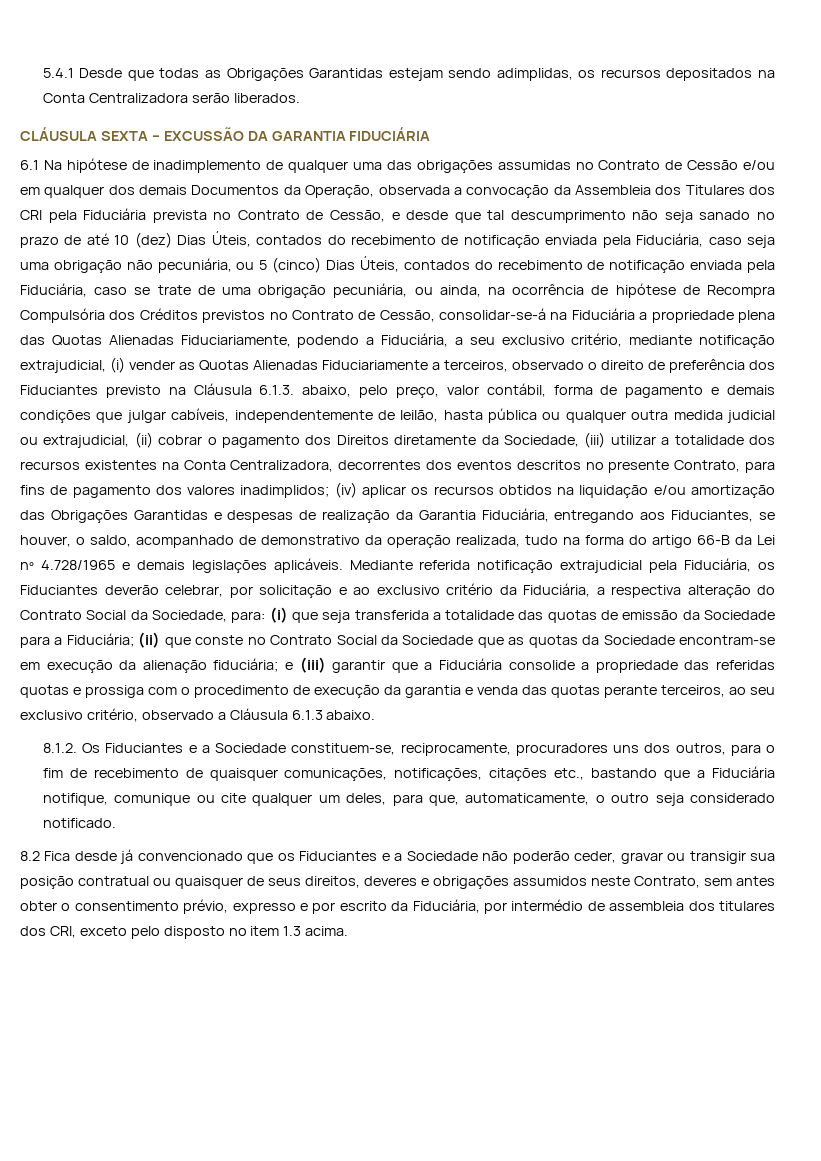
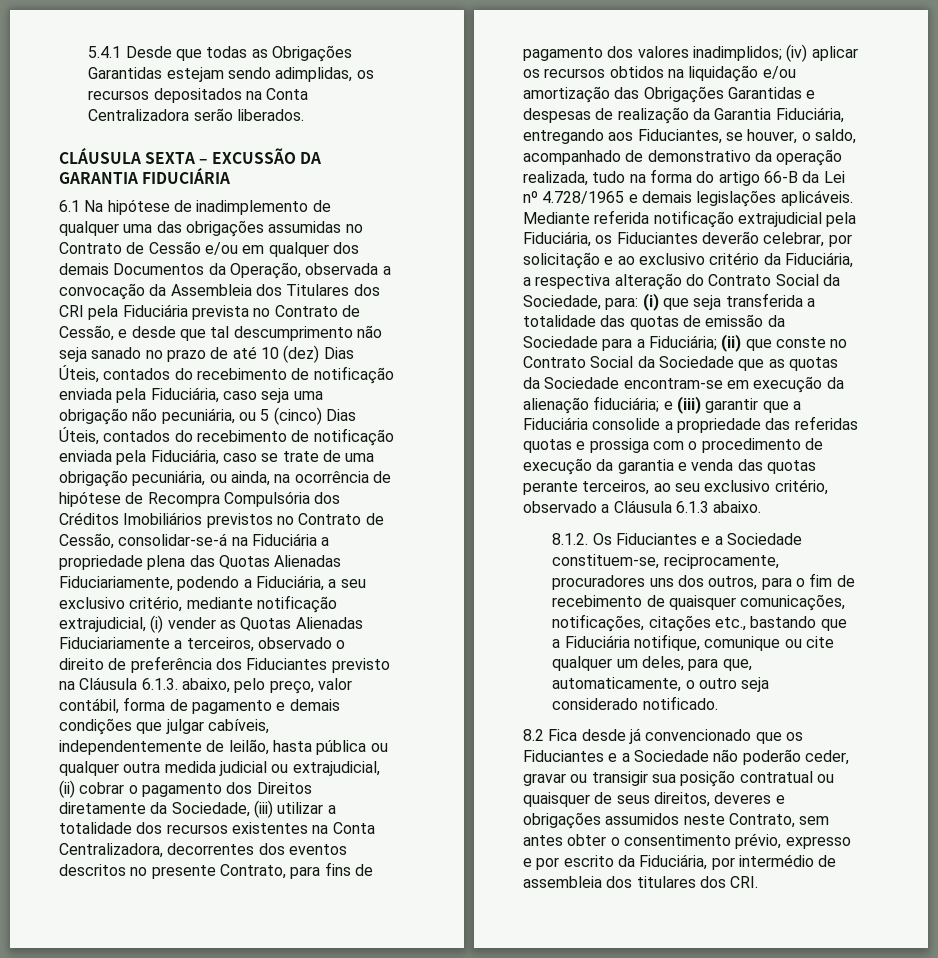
(198, 314) none -> [123,512,203,525] Imobiliários
[49,926,349,939] CRI, exceto pelo disposto no item 1.3 acima. -> [730,876,759,888] CRI.

